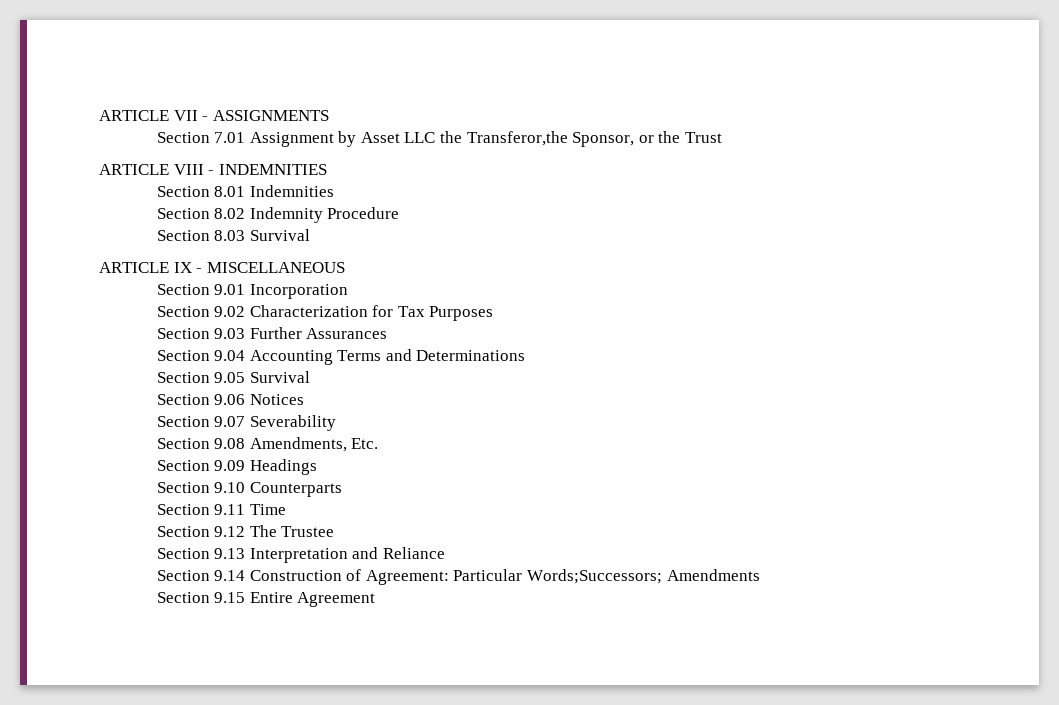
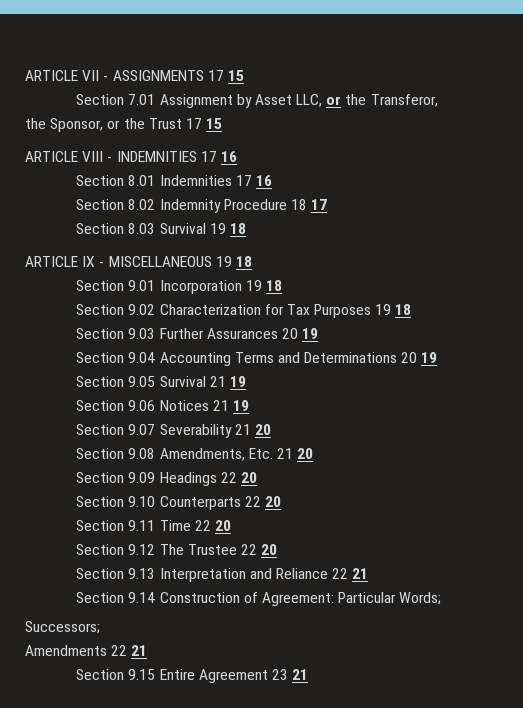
(329, 115) none -> [207,70,244,81] 17 15
[404,131,568,146] LLC the Transferor,the -> [296,94,438,107] [25,118,46,129] LLC, or the Transferor, // the
(723, 137) none -> [185,118,223,129] 17 15
(327, 169) none -> [200,151,237,162] 17 16
(334, 191) none -> [235,175,272,186] 17 16
(400, 213) none -> [290,199,328,210] 18 17
(310, 235) none -> [209,223,246,234] 19 18
(345, 267) none -> [215,256,252,267] 19 18
(348, 291) none -> [245,280,282,291] 19 18
(494, 313) none -> [375,304,412,315] 19 18
(388, 333) none -> [281,328,319,339] 20 19
(526, 355) none -> [401,352,438,363] 20 19
(310, 377) none -> [209,376,246,387] 21 19
(304, 399) none -> [212,400,249,411] 21 19
(336, 423) none -> [234,424,271,435] 21 20
(379, 443) none -> [276,448,314,459] 21 20
(317, 467) none -> [220,472,257,483] 22 20
(342, 489) none -> [244,496,281,507] 22 20
(286, 509) none -> [194,520,231,531] 22 20
(335, 531) none -> [240,544,278,555] 22 20
(445, 553) none -> [332,568,369,579] 22 21
[527,569,663,584] Words;Successors; -> [399,592,442,605] [25,621,100,634] Words; // Successors; //
(760, 575) none -> [111,645,148,656] 22 21
(376, 599) none -> [271,669,309,680] 23 21

